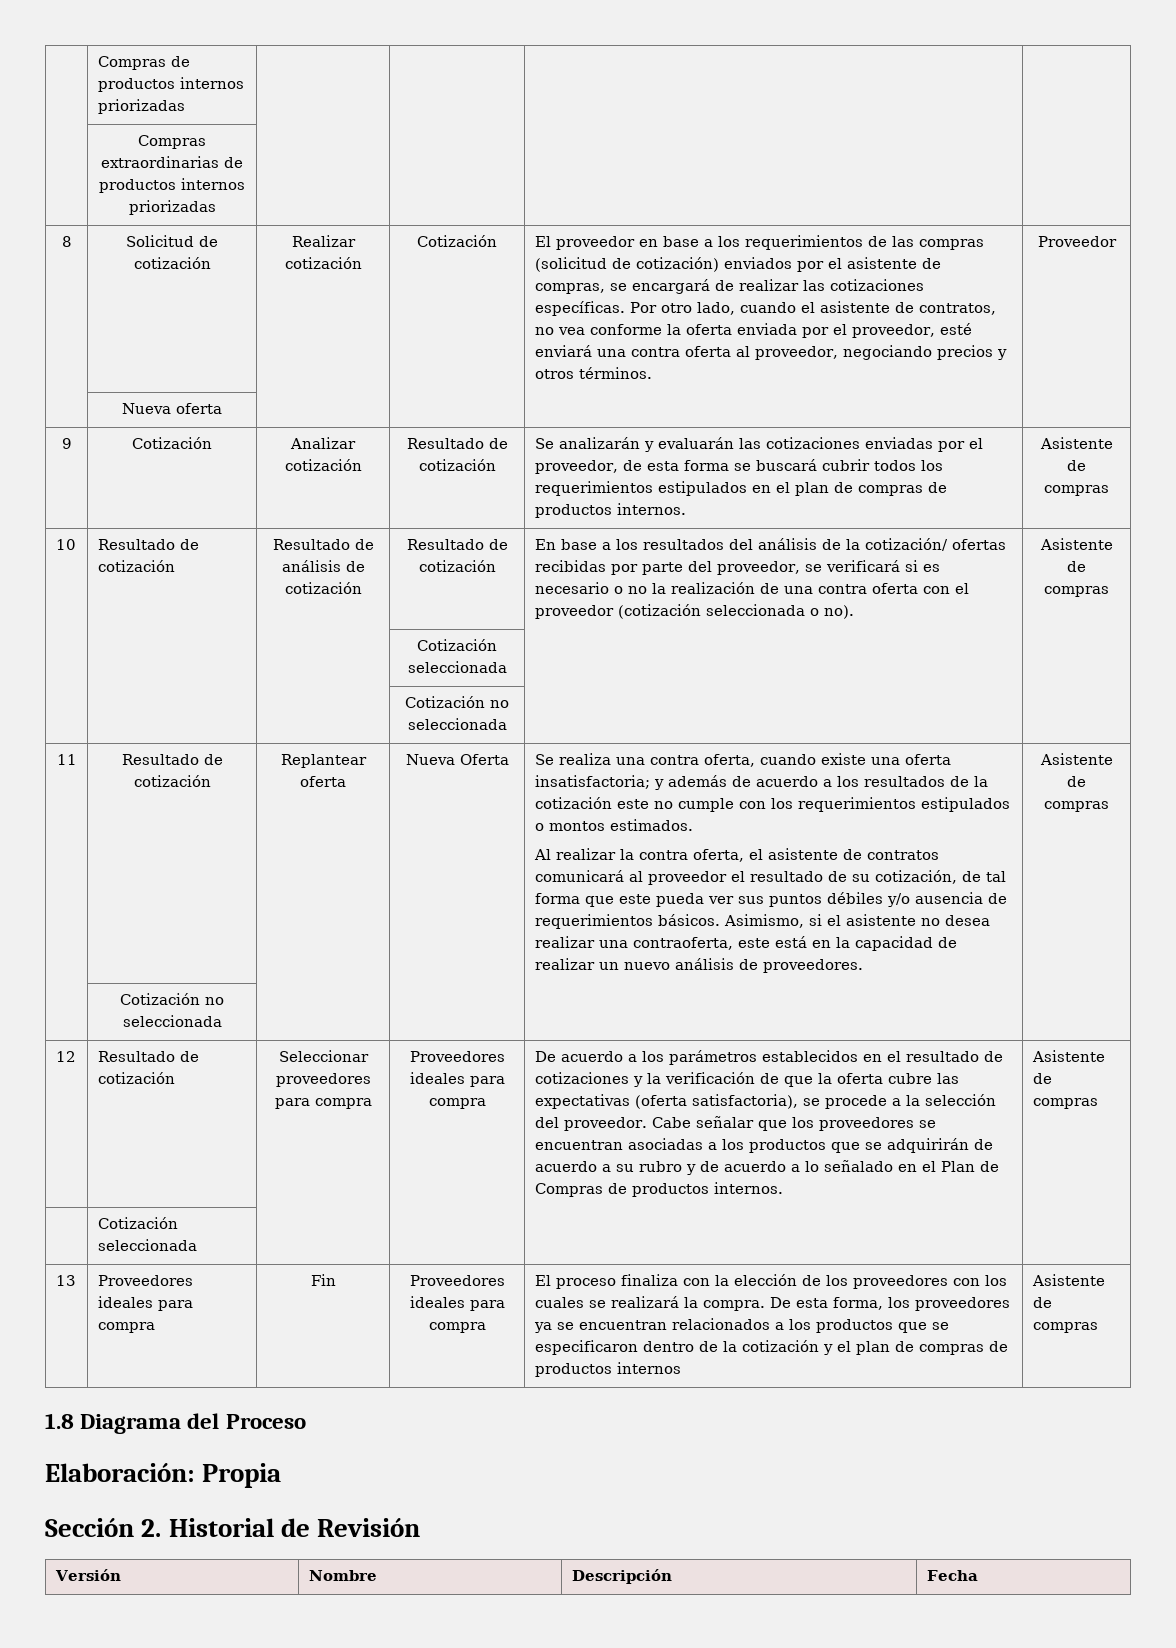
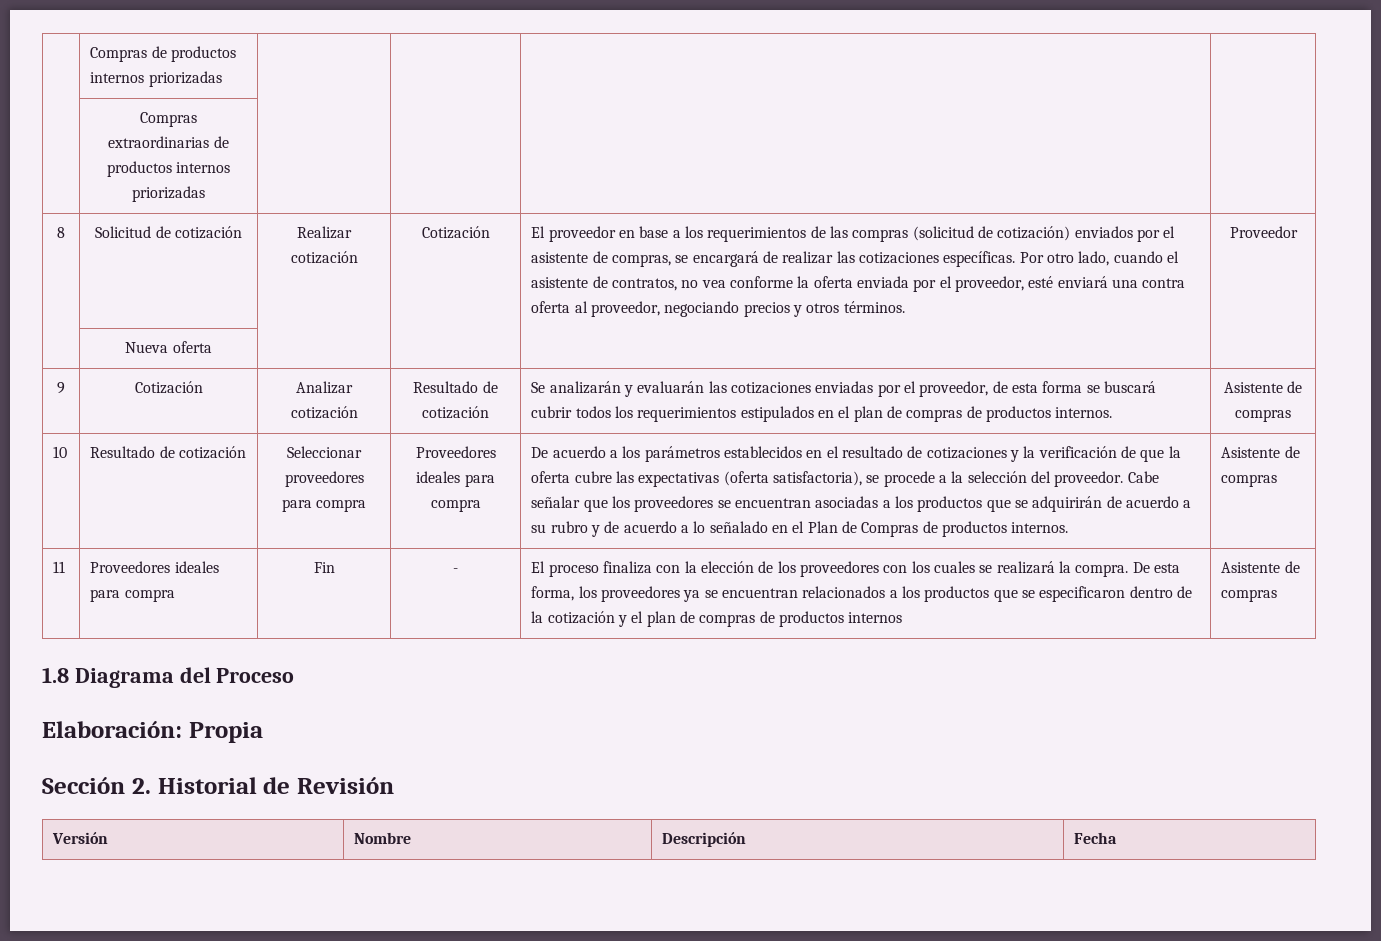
[272,539,374,550] [281,560,365,572] [284,582,362,594] [406,539,508,550] [418,560,496,572] [534,538,1006,551] [534,560,940,575] [534,582,969,594] [534,604,854,619] [1039,538,1113,550] [1067,561,1086,572] [1044,586,1109,597] [417,639,497,651] [407,661,507,673] [405,696,509,708] [407,718,507,730] [56,754,77,765] [121,754,223,765] [133,775,211,787] [280,754,367,768] [300,776,346,787] [405,754,509,765] [534,753,951,767] [534,775,988,790] [534,797,1010,812] [534,819,693,831] [533,848,939,862] [534,870,1006,885] [534,892,1007,907] [534,914,990,929] [534,936,957,951] [534,958,863,973] [1039,753,1113,765] [1067,776,1086,787] [1044,801,1109,812] [120,993,224,1005] [122,1015,222,1027] [55,1051,76,1062] [97,1051,199,1062] [97,1072,175,1084] | Resultado de análisis de cotización | Resultado de cotización | En base a los resultados del análisis de la cotización/ ofertas recibidas por parte del proveedor, se verificará si es necesario o no la realización de una contra oferta con el proveedor (cotización seleccionada o no). | Asistente de compras // | | | Cotización seleccionada | | // | | | Cotización no seleccionada | | // 11 | Resultado de cotización | Replantear oferta | Nueva Oferta | Se realiza una contra oferta, cuando existe una oferta insatisfactoria; y además de acuerdo a los resultados de la cotización este no cumple con los requerimientos estipulados o montos estimados. // Al realizar la contra oferta, el asistente de contratos comunicará al proveedor el resultado de su cotización, de tal forma que este pueda ver sus puntos débiles y/o ausencia de requerimientos básicos. Asimismo, si el asistente no desea realizar una contraoferta, este está en la capacidad de realizar un nuevo análisis de proveedores. | Asistente de compras // | Cotización no seleccionada | | | | // 12 | Resultado de cotización -> (247, 452) none
[97,1217,178,1229] [97,1239,197,1251] [55,1275,76,1286] | Cotización seleccionada | | | | // 13 -> [53,561,66,573] 11
[409,1275,505,1286] [409,1296,505,1311] [428,1322,486,1333] Proveedores ideales para compra -> [453,568,458,573] -

